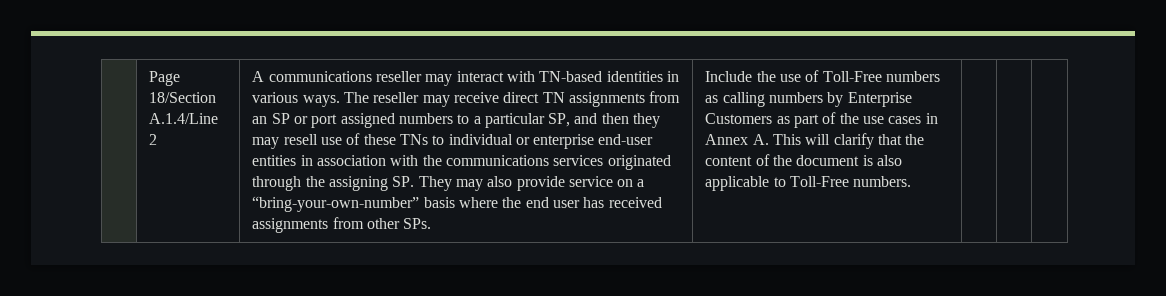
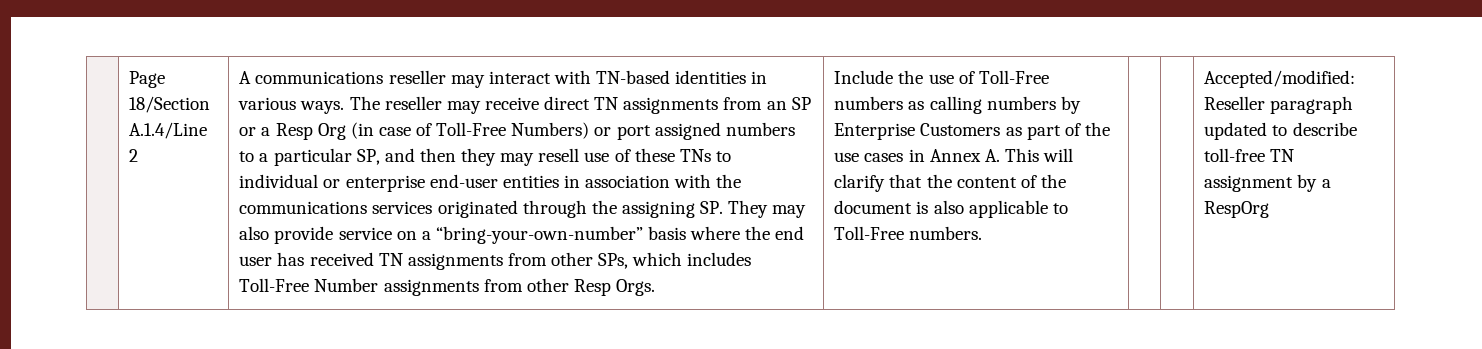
(308, 120) none -> [261,122,612,140] a Resp Org (in case of Toll-Free Numbers) or
[252,217,432,233] assignments from other SPs. -> [378,252,752,270] [239,278,656,296] TN assignments from other SPs, which includes Toll-Free Number assignments from other Resp Orgs.
(912, 181) none -> [1204,70,1356,88] [1204,96,1354,114] [1204,122,1357,140] [1204,148,1295,162] [1204,174,1331,192] [1204,201,1270,218] Accepted/modified: Reseller paragraph updated to describe toll-free TN assignment by a RespOrg

